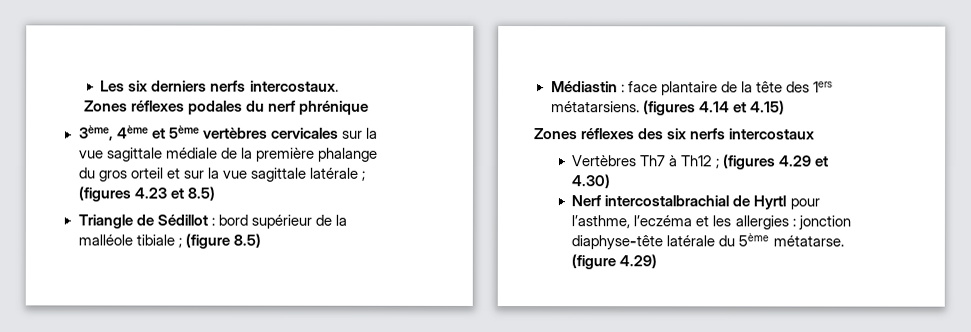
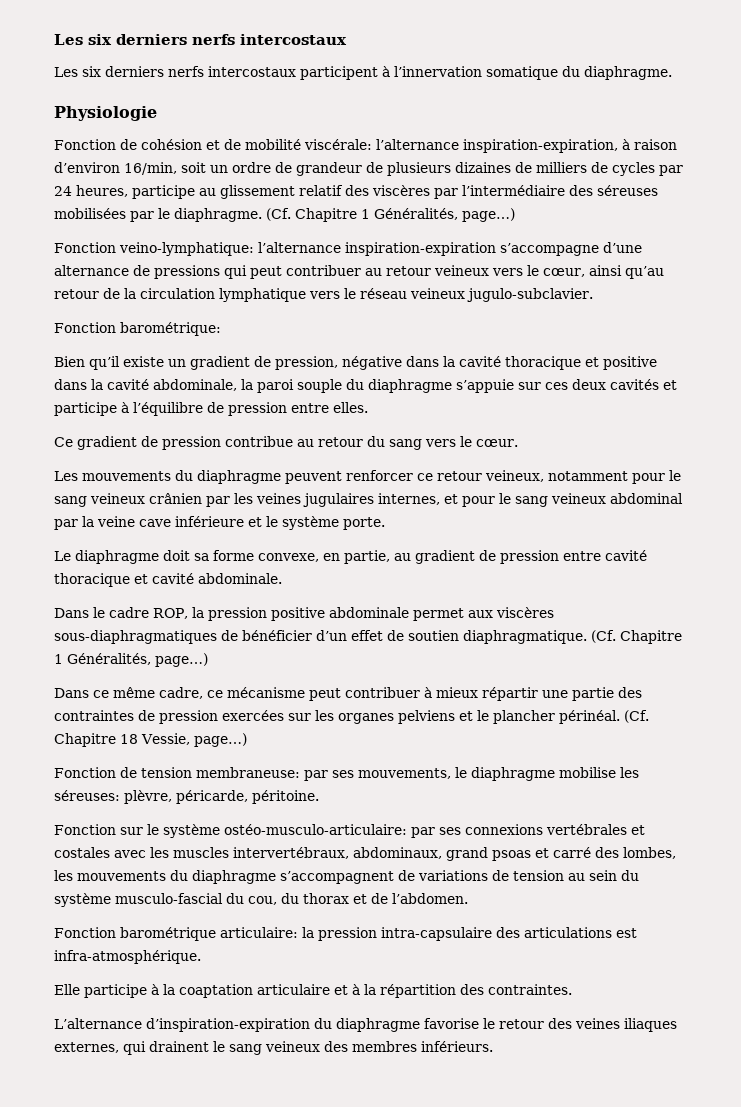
[100,80,339,92] [83,100,370,115] [78,125,378,141] [78,147,378,162] [77,167,365,182] [77,186,215,202] [77,214,347,229] [77,233,261,249] [550,81,833,96] [550,100,785,116] [534,128,816,140] [571,154,829,170] [571,174,611,189] [571,195,820,210] [571,215,851,231] [571,233,844,251] [571,254,658,270] Les six derniers nerfs intercostaux. // Zones réflexes podales du nerf phrénique // 3ème, 4ème et 5ème vertèbres cervicales sur la vue sagittale médiale de la première phalange du gros orteil et sur la vue sagittale latérale ; (figures 4.23 et 8.5) // Triangle de Sédillot : bord supérieur de la malléole tibiale ; (figure 8.5) // Médiastin : face plantaire de la tête des 1ers métatarsiens. (figures 4.14 et 4.15) // Zones réflexes des six nerfs intercostaux // Vertèbres Th7 à Th12 ; (figures 4.29 et 4.30) // Nerf intercostalbrachial de Hyrtl pour l’asthme, l’eczéma et les allergies : jonction diaphyse-tête latérale du 5ème métatarse. (figure 4.29) -> [54,34,347,45] [54,66,672,80] [54,106,157,121] [54,139,677,153] [54,162,683,176] [54,185,658,199] [54,208,515,222] [54,242,642,256] [54,265,664,279] [54,288,593,302] [54,322,221,336] [54,356,657,370] [54,379,677,393] [54,402,368,416] [54,436,518,450] [54,470,681,484] [54,493,683,507] [54,516,385,530] [54,550,647,564] [54,573,282,587] [54,607,554,621] [54,630,682,644] [54,653,208,667] [54,687,642,701] [54,710,649,724] [54,733,247,747] [54,767,639,781] [54,790,319,804] [54,824,645,838] [54,847,676,861] [54,870,639,884] [54,893,468,907] [54,927,637,941] [54,950,201,964] [54,984,572,998] [54,1018,677,1032] [54,1041,493,1055] Les six derniers nerfs intercostaux // Les six derniers nerfs intercostaux participent à l’innervation somatique du diaphragme. // Physiologie // Fonction de cohésion et de mobilité viscérale: l’alternance inspiration-expiration, à raison d’environ 16/min, soit un ordre de grandeur de plusieurs dizaines de milliers de cycles par 24 heures, participe au glissement relatif des viscères par l’intermédiaire des séreuses mobilisées par le diaphragme. (Cf. Chapitre 1 Généralités, page…) // Fonction veino-lymphatique: l’alternance inspiration-expiration s’accompagne d’une alternance de pressions qui peut contribuer au retour veineux vers le cœur, ainsi qu’au retour de la circulation lymphatique vers le réseau veineux jugulo-subclavier. // Fonction barométrique: // Bien qu’il existe un gradient de pression, négative dans la cavité thoracique et positive dans la cavité abdominale, la paroi souple du diaphragme s’appuie sur ces deux cavités et participe à l’équilibre de pression entre elles. // Ce gradient de pression contribue au retour du sang vers le cœur. // Les mouvements du diaphragme peuvent renforcer ce retour veineux, notamment pour le sang veineux crânien par les veines jugulaires internes, et pour le sang veineux abdominal par la veine cave inférieure et le système porte. // Le diaphragme doit sa forme convexe, en partie, au gradient de pression entre cavité thoracique et cavité abdominale. // Dans le cadre ROP, la pression positive abdominale permet aux viscères sous-diaphragmatiques de bénéficier d’un effet de soutien diaphragmatique. (Cf. Chapitre 1 Généralités, page…) // Dans ce même cadre, ce mécanisme peut contribuer à mieux répartir une partie des contraintes de pression exercées sur les organes pelviens et le plancher périnéal. (Cf. Chapitre 18 Vessie, page…) // Fonction de tension membraneuse: par ses mouvements, le diaphragme mobilise les séreuses: plèvre, péricarde, péritoine. // Fonction sur le système ostéo-musculo-articulaire: par ses connexions vertébrales et costales avec les muscles intervertébraux, abdominaux, grand psoas et carré des lombes, les mouvements du diaphragme s’accompagnent de variations de tension au sein du système musculo-fascial du cou, du thorax et de l’abdomen. // Fonction barométrique articulaire: la pression intra-capsulaire des articulations est infra-atmosphérique. // Elle participe à la coaptation articulaire et à la répartition des contraintes. // L’alternance d’inspiration-expiration du diaphragme favorise le retour des veines iliaques externes, qui drainent le sang veineux des membres inférieurs.

